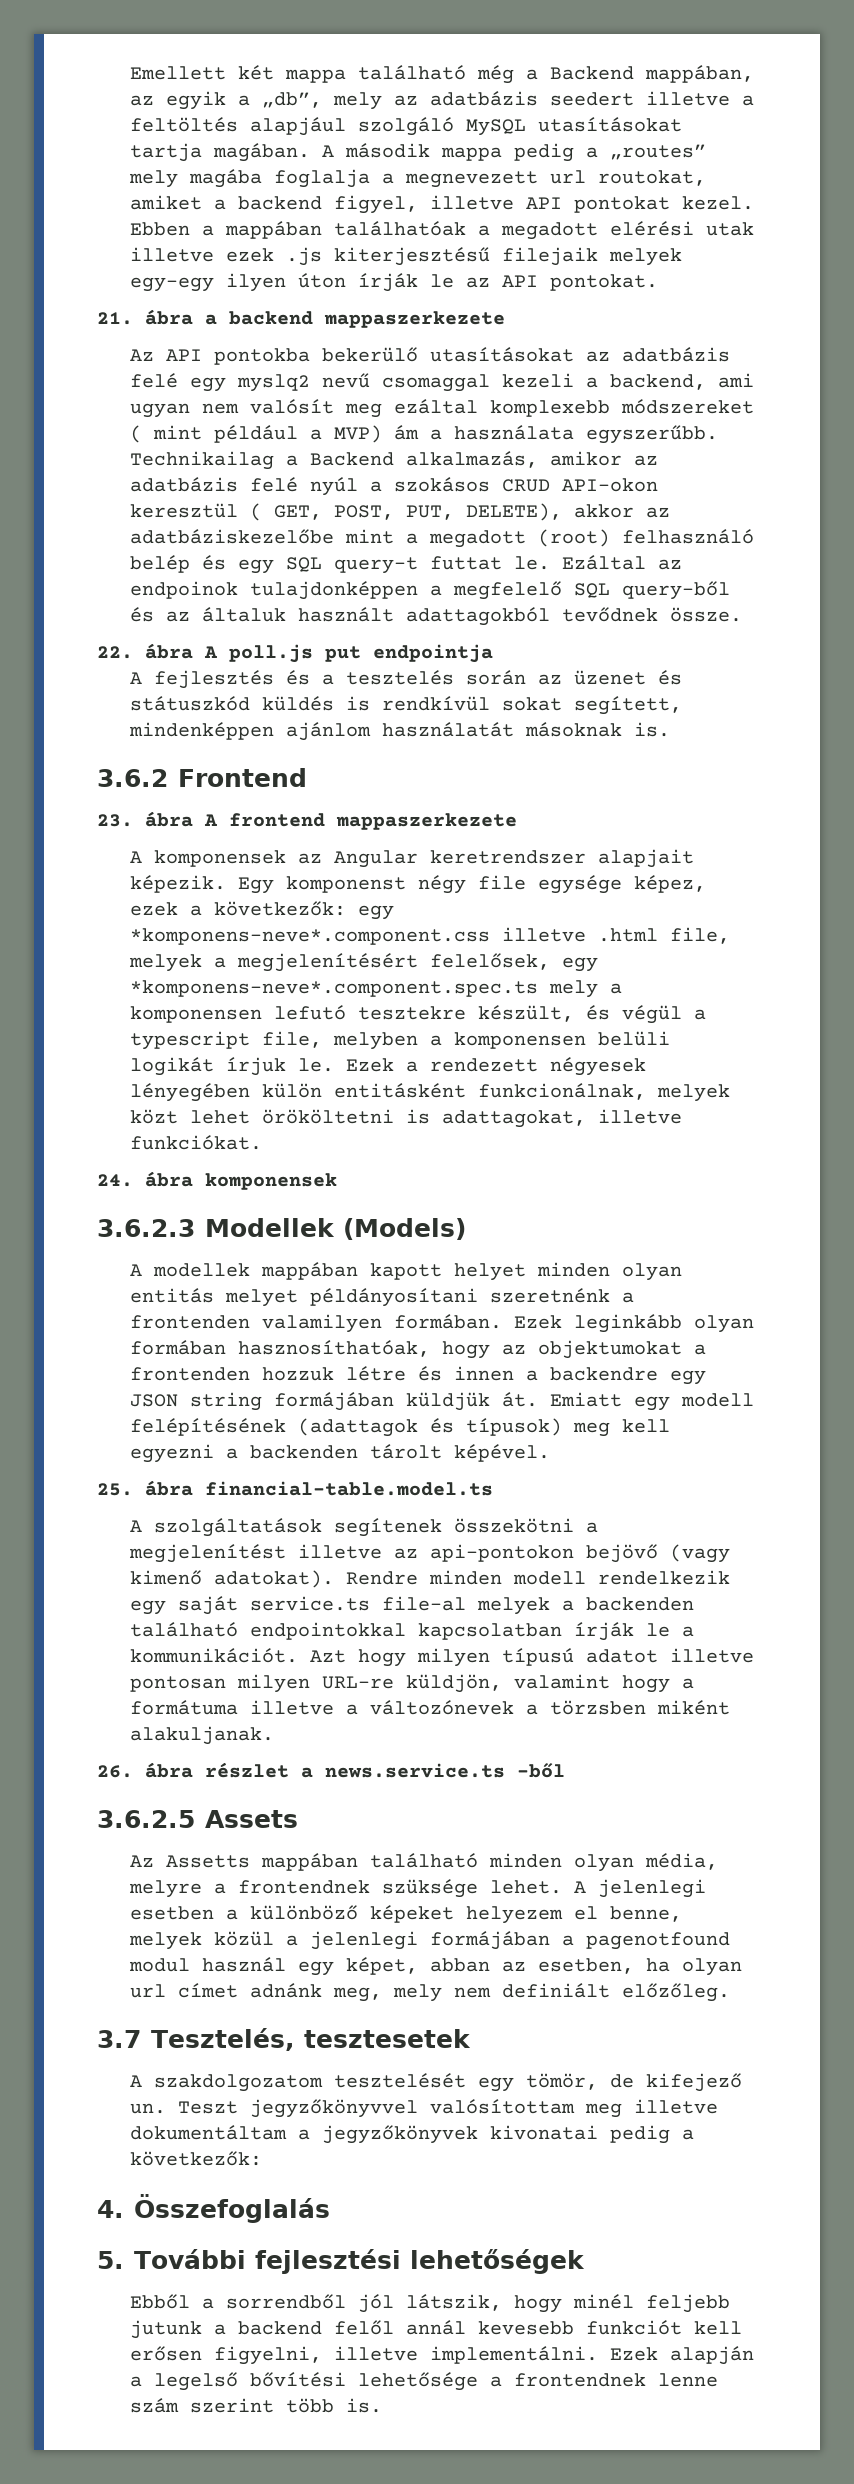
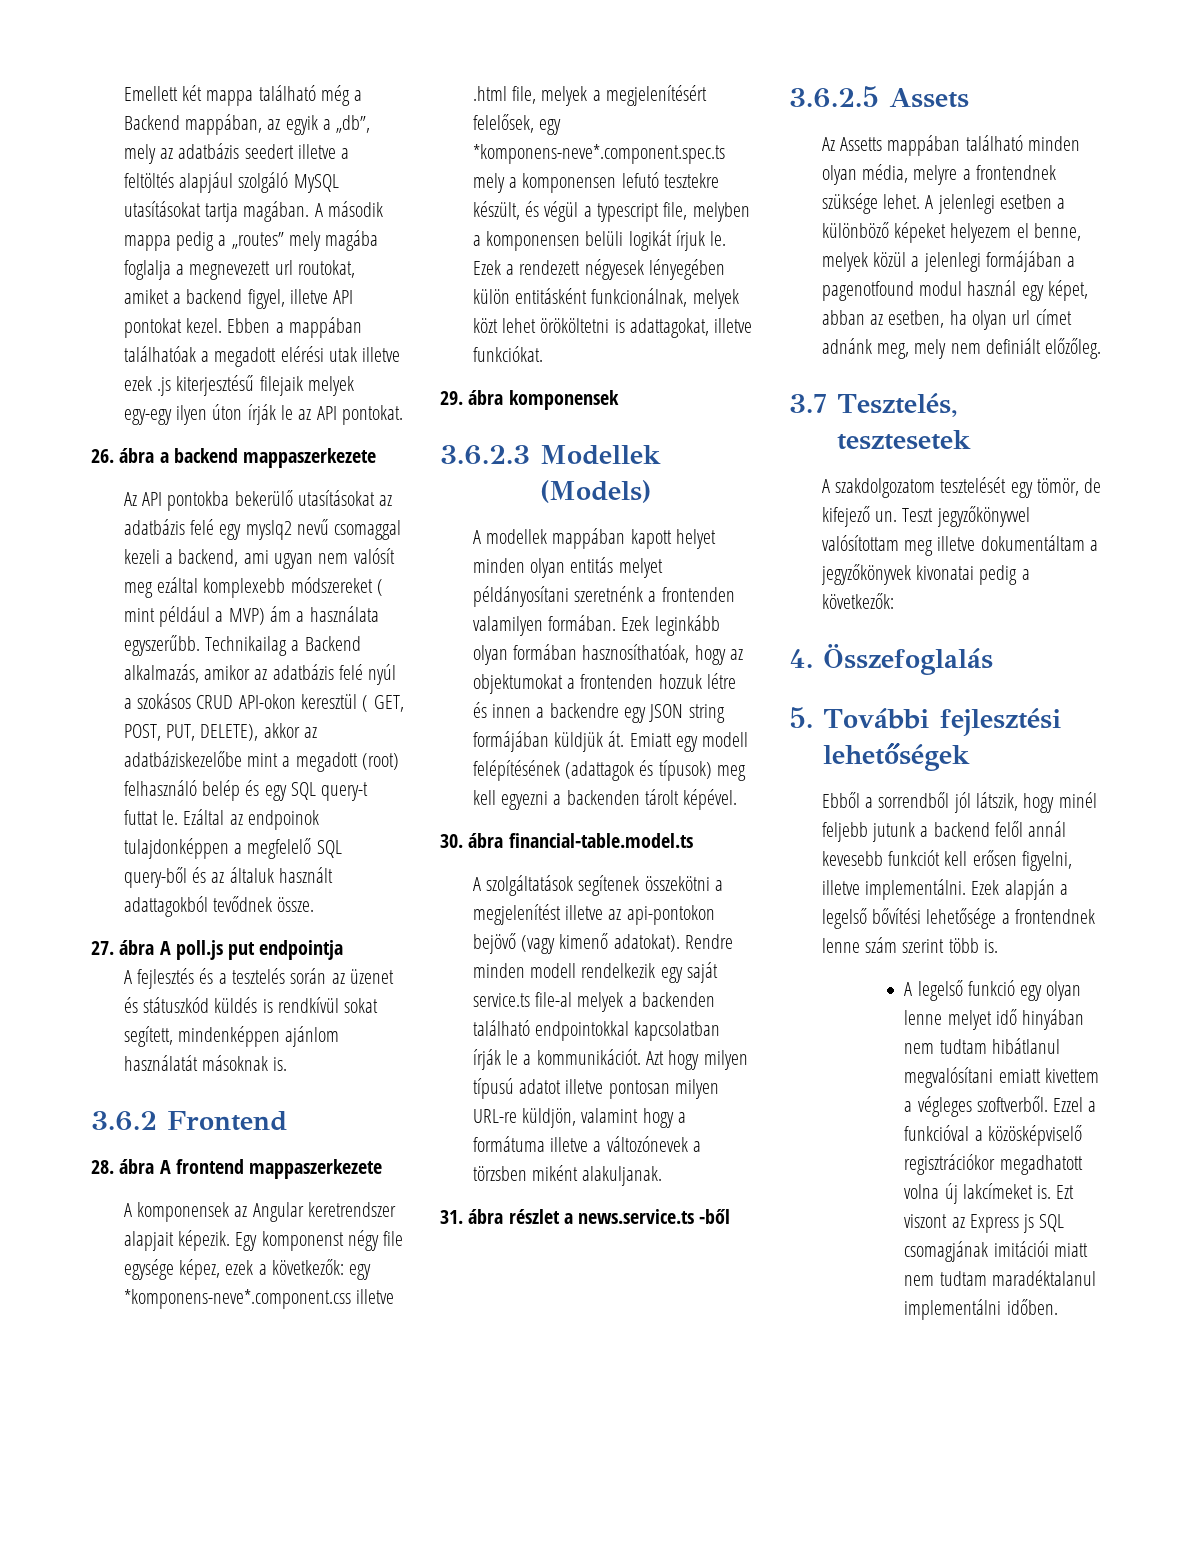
[97,312,133,325] 21. -> [91,449,114,463] 26.
[97,646,133,659] 22. -> [91,941,114,955] 27.
[97,814,133,827] 23. -> [91,1160,114,1174] 28.
[97,1174,133,1187] 24. -> [440,391,463,405] 29.
[97,1483,133,1496] 25. -> [440,834,463,848] 30.
[97,1765,133,1778] 26. -> [440,1210,463,1224] 31.
(382, 2405) none -> [904,980,1082,1001] [904,1009,1085,1030] [904,1038,1060,1054] [904,1067,1099,1088] [904,1096,1097,1117] [904,1125,1082,1146] [904,1154,1083,1175] [904,1183,1075,1204] [904,1214,1065,1233] [904,1241,1088,1262] [904,1270,1096,1286] [904,1299,1058,1320] // A legelső funkció egy olyan lenne melyet idő hinyában nem tudtam hibátlanul megvalósítani emiatt kivettem a végleges szoftverből. Ezzel a funkcióval a közösképviselő regisztrációkor megadhatott volna új lakcímeket is. Ezt viszont az Express js SQL csomagjának imitációi miatt nem tudtam maradéktalanul implementálni időben.

